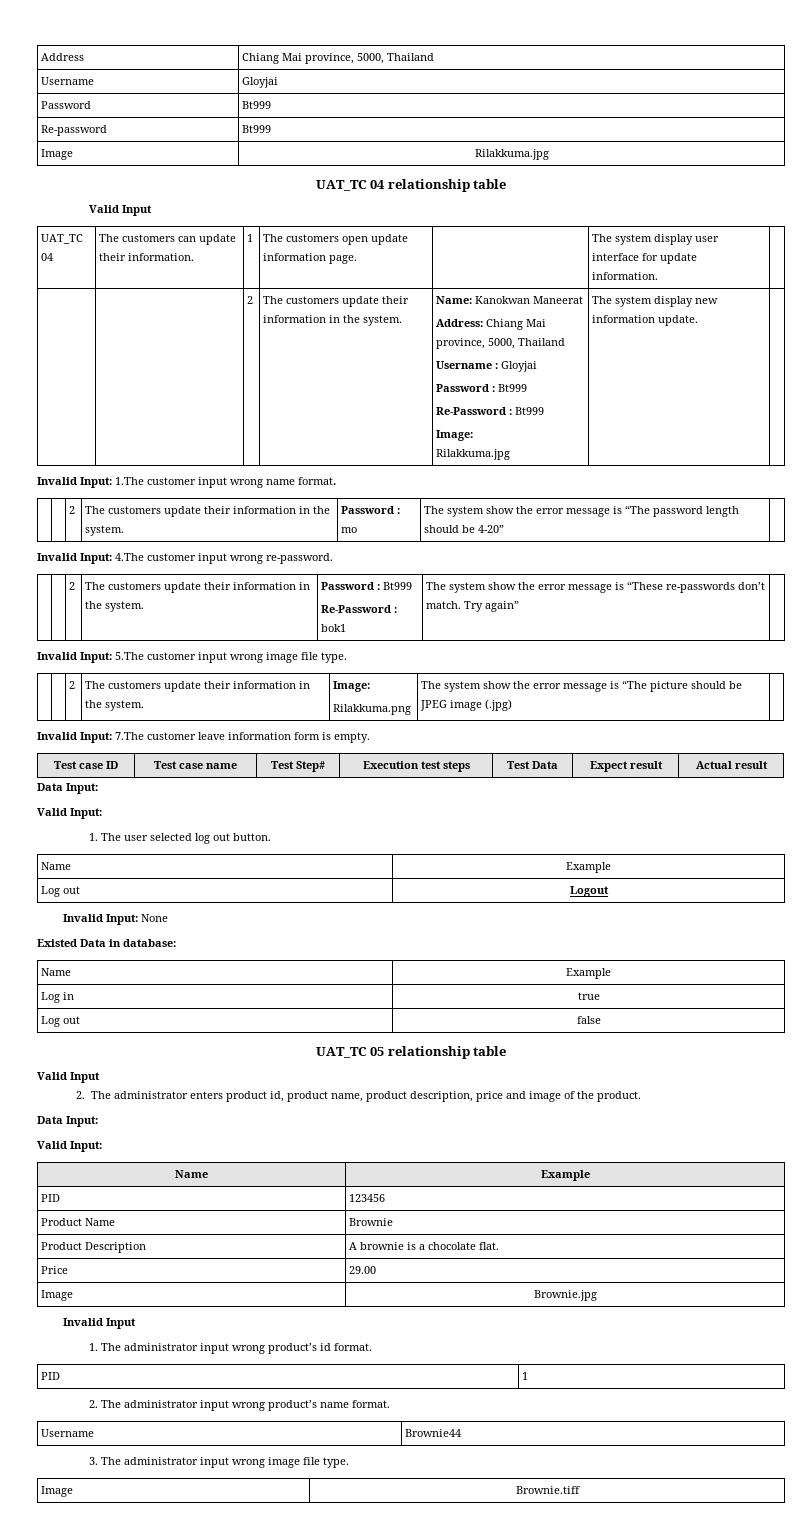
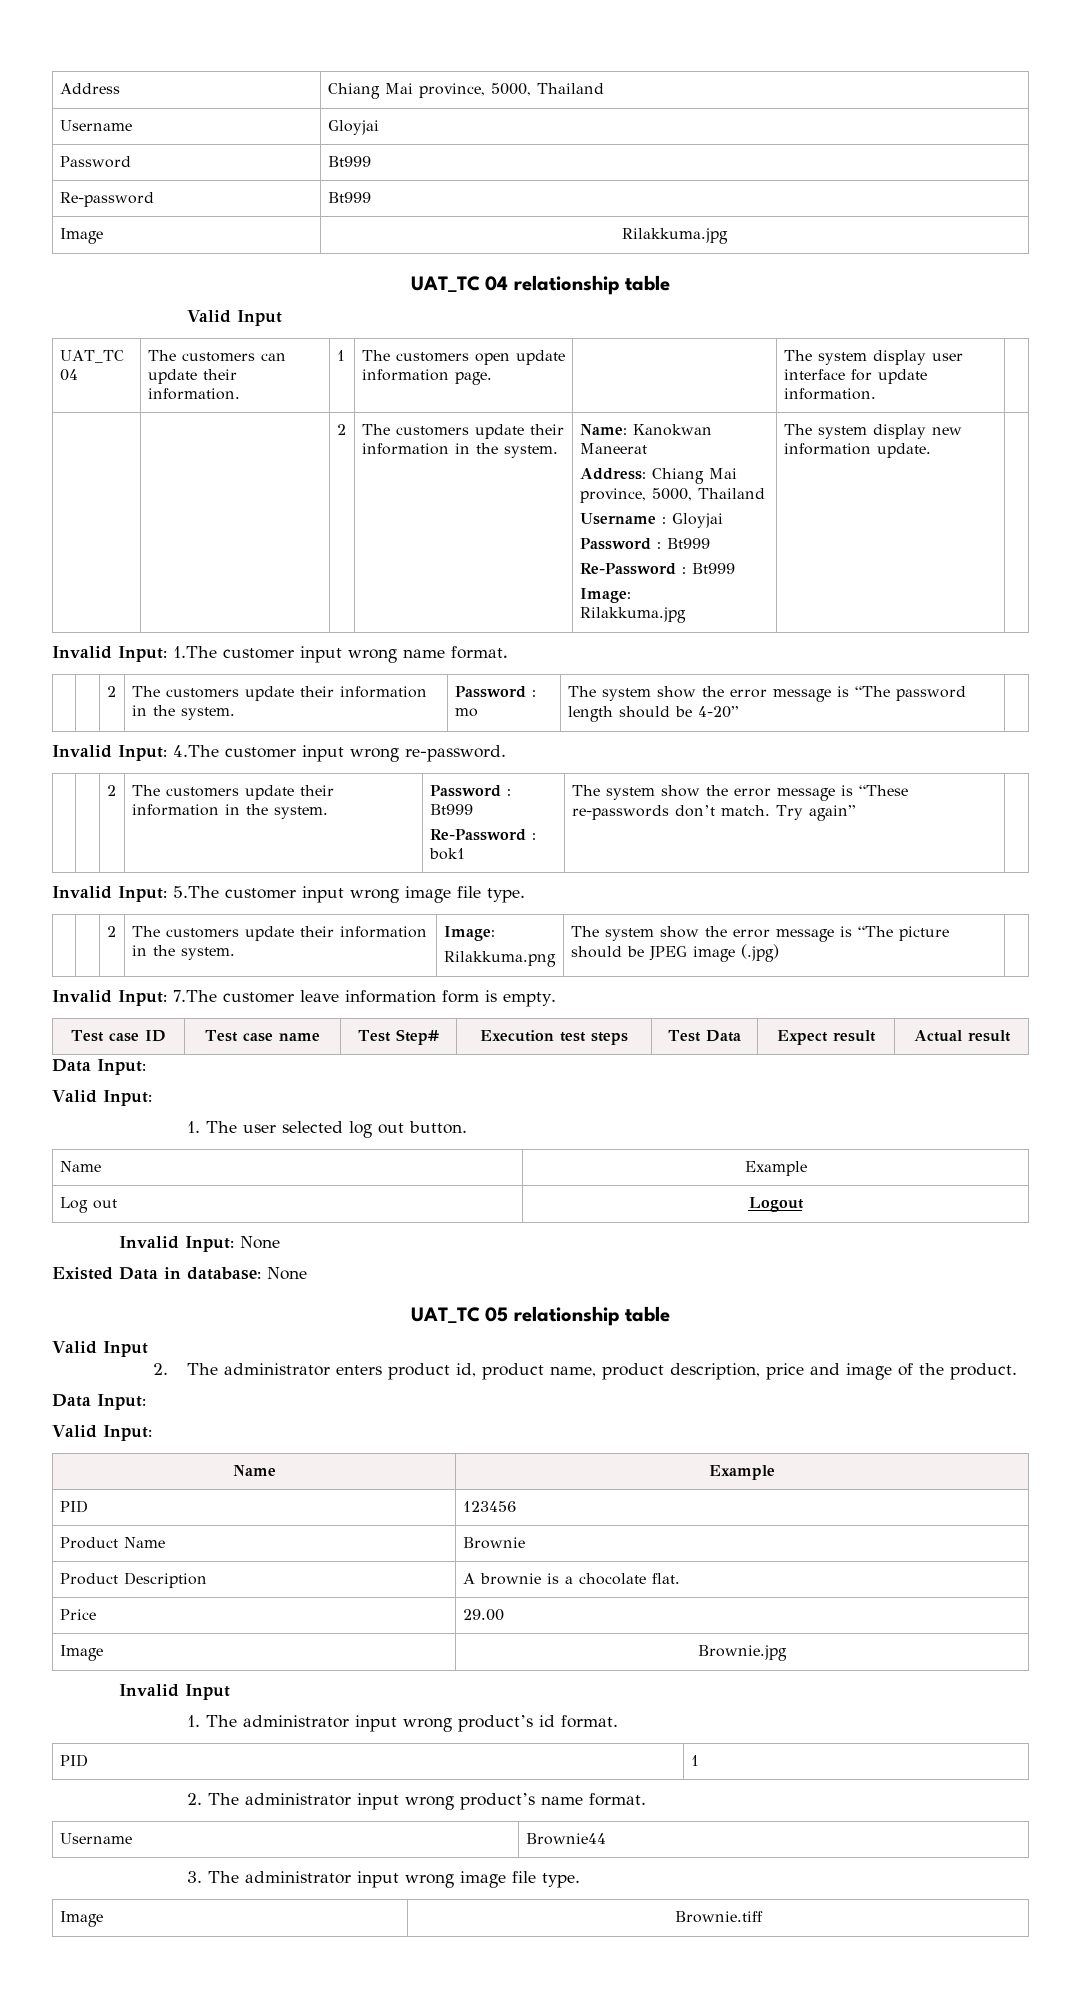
[123,939,176,947] [41,968,72,976] [566,968,611,979] [41,992,75,1003] [577,992,600,1000] [41,1016,81,1027] [576,1016,601,1024] database: // Name | Example // Log in | true // Log out | false -> [187,1267,307,1280] database: None

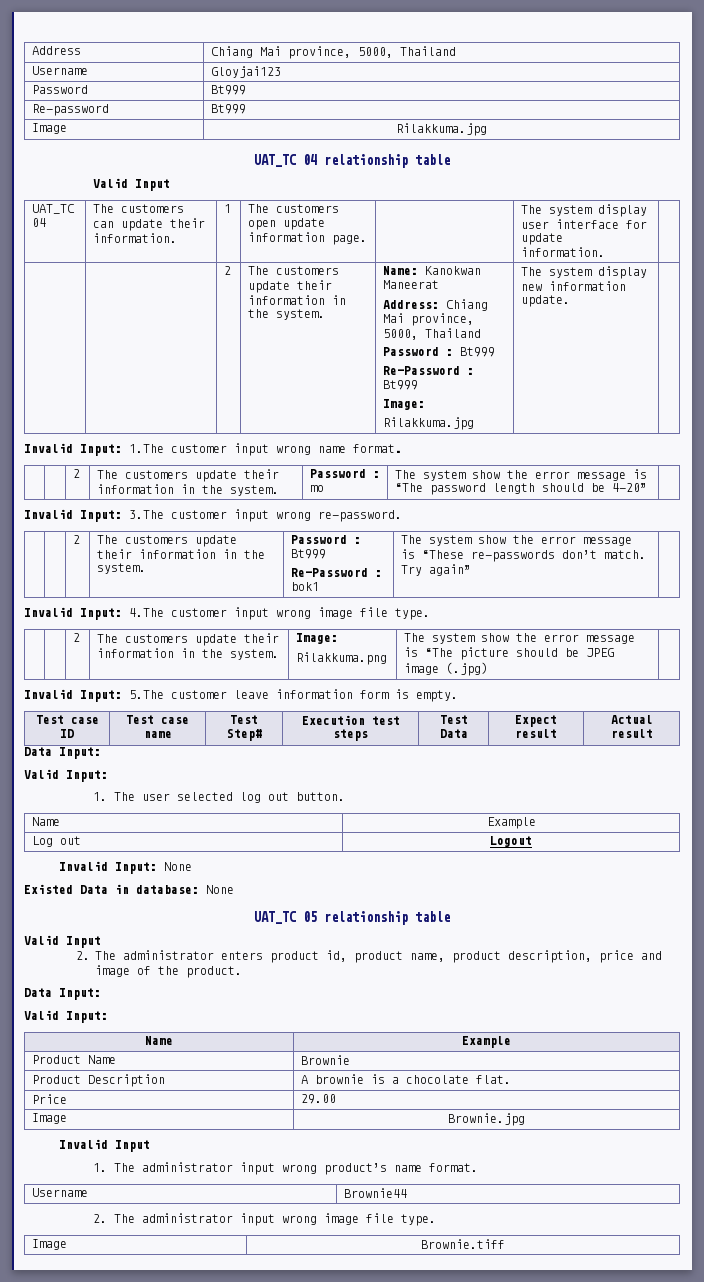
[327,120,379,135] Gloyjai -> [210,66,281,78] Gloyjai123
[579,513,723,528] // Username : Gloyjai -> (481, 333) none
[173,745,219,757] 4.The -> [129,510,164,519] 3.The
[173,886,219,898] 5.The -> [129,608,164,617] 4.The
[173,990,217,1002] 7.The -> [129,690,164,699] 5.The
[59,1500,88,1513] [462,1501,516,1512] // PID | 123456 -> (511, 1042) none
[538,1715,618,1728] [59,1754,88,1767] [690,1755,699,1766] [186,1793,535,1810] id format. // PID | 1 // 2. The administrator input wrong product’s -> (388, 1169) none
[186,1871,202,1883] 3. -> [93,1214,108,1223] 2.

